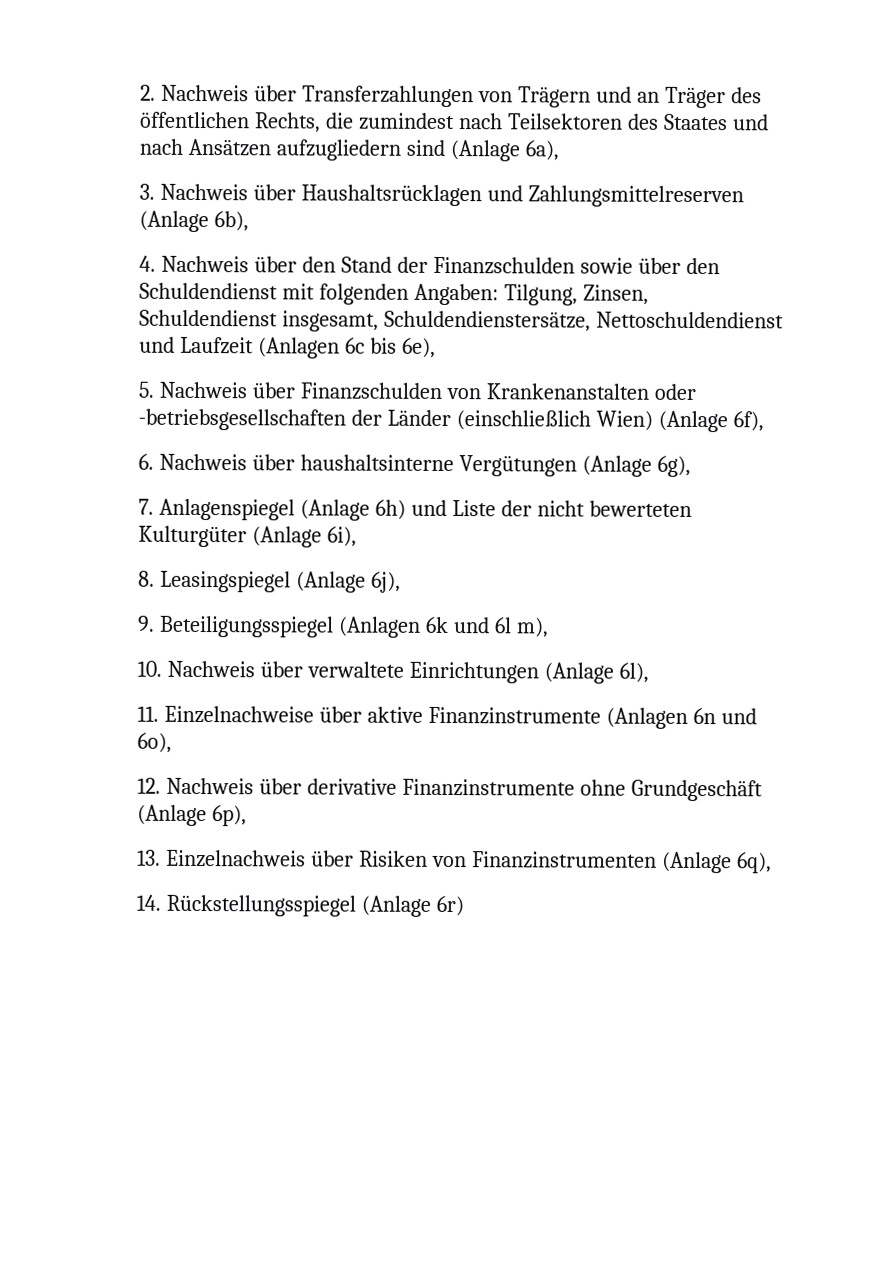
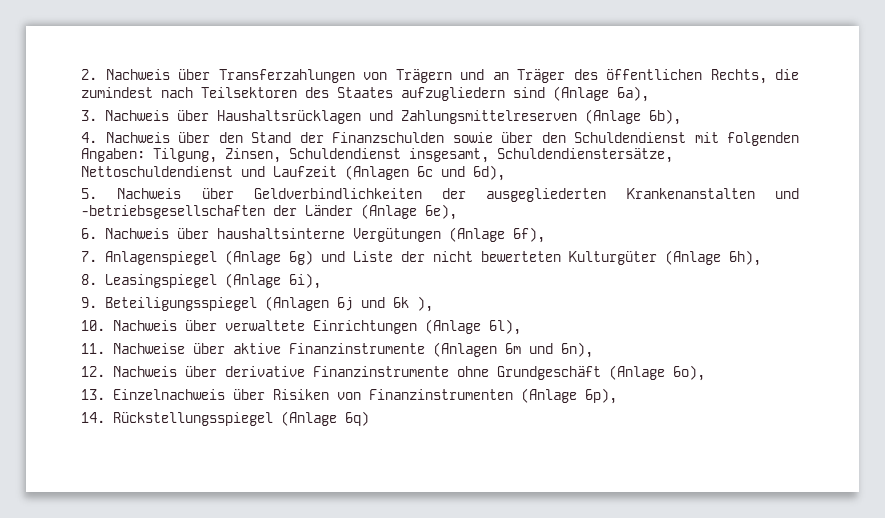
[732,114,769,131] [139,138,271,157] und nach Ansätzen -> (394, 92) none
[369,337,436,358] bis 6e), -> [441,165,506,181] und 6d),
[299,382,696,400] [138,408,764,433] Finanzschulden von Krankenanstalten oder -betriebsgesellschaften der Länder (einschließlich Wien) (Anlage 6f), -> [253,188,799,202] [81,204,458,220] Geldverbindlichkeiten der ausgegliederten Krankenanstalten und -betriebsgesellschaften der Länder (Anlage 6e),
[656,455,691,477] 6g), -> [513,227,546,243] 6f),
[374,499,406,520] 6h) -> [289,250,314,265] 6g)
[326,526,357,547] 6i), -> [729,250,762,266] 6h),
[370,571,401,593] 6j), -> [289,273,322,289] 6i),
[424,616,549,638] 6k und 6l m), -> [337,296,434,312] 6j und 6k ),
[163,705,314,724] Einzelnachweise -> [113,343,186,354] Nachweise
[692,707,757,725] [137,732,173,753] 6n und 6o), -> [505,342,594,358] 6m und 6n),
[211,805,247,827] 6p), -> [673,365,706,381] 6o),
[736,852,772,874] 6q), -> [585,388,618,404] 6p),
[435,895,464,917] 6r) -> [345,411,370,426] 6q)

